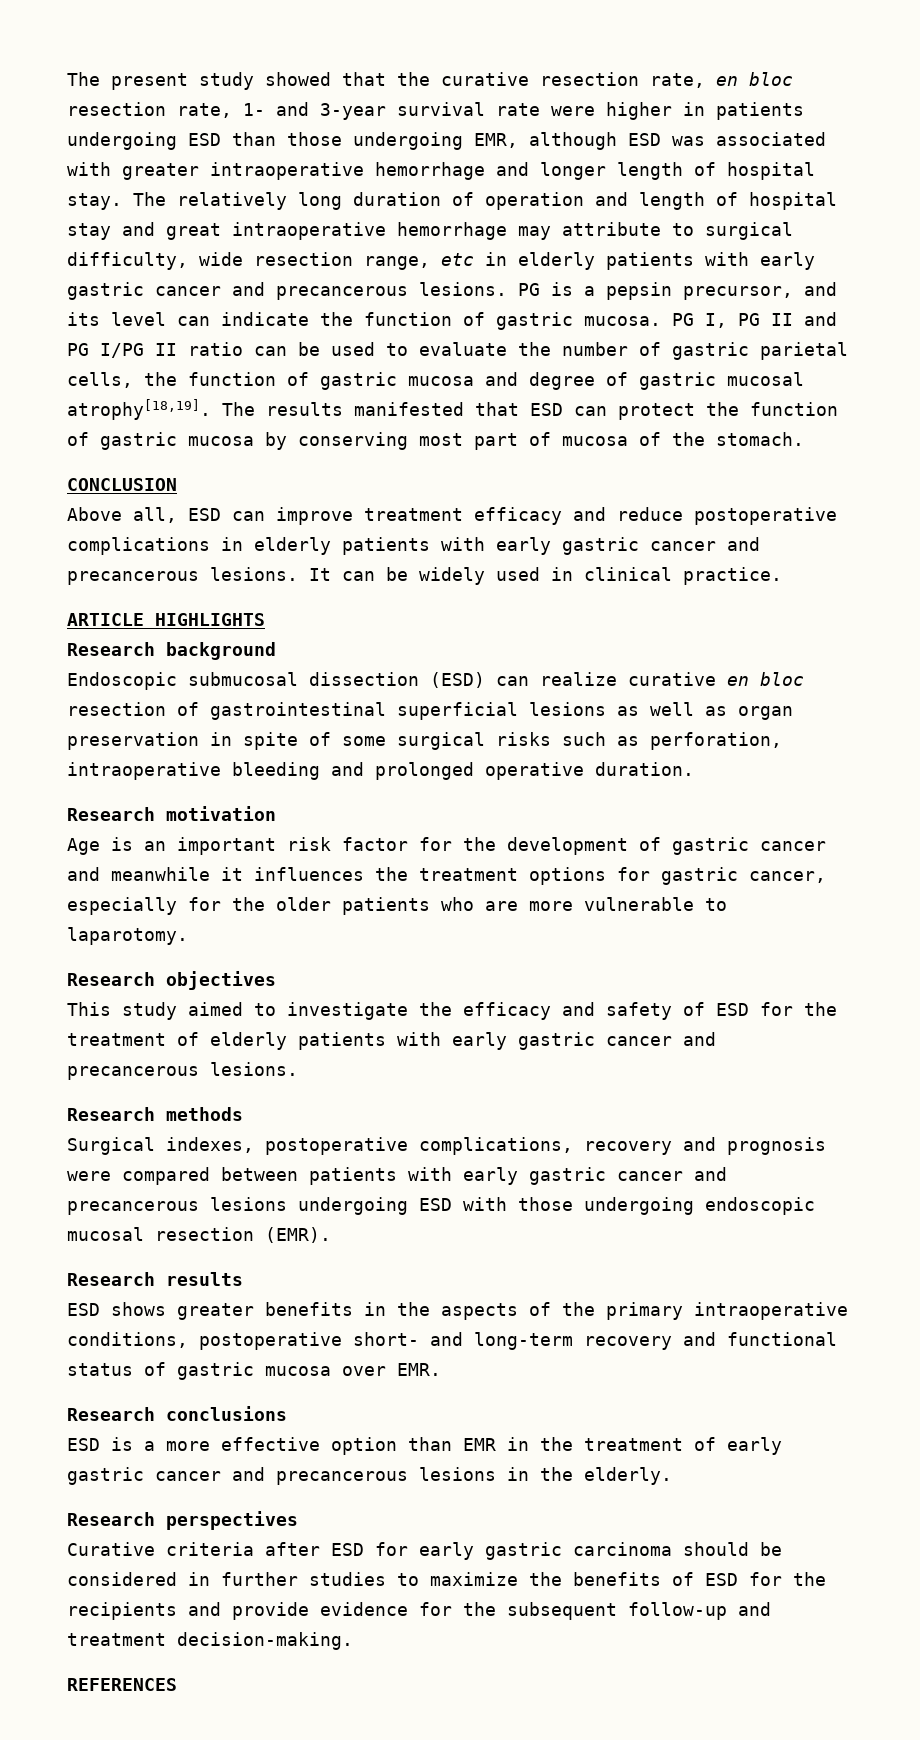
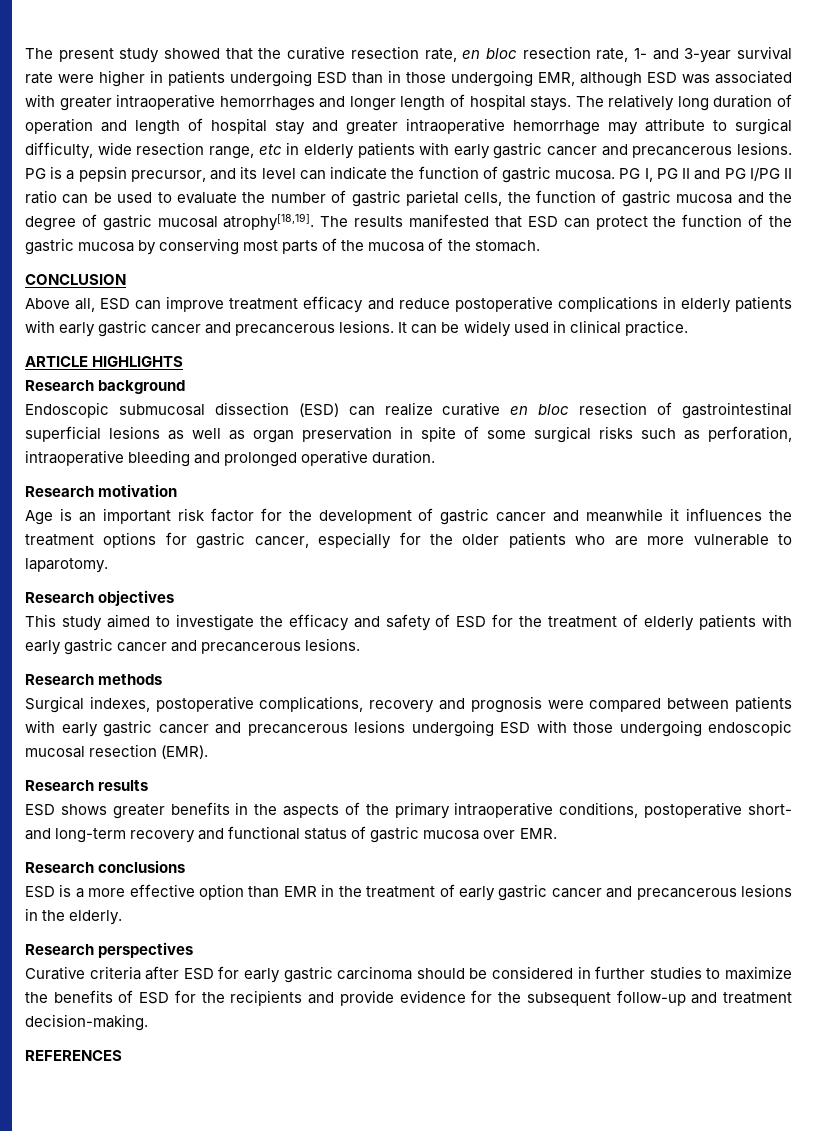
(276, 139) none -> [388,70,401,83] in
[375,162,485,180] hemorrhage -> [219,96,315,111] hemorrhages
[67,193,122,210] stay. -> [530,96,572,111] stays.
[166,223,221,240] great -> [346,120,398,135] greater
(518, 379) none -> [769,192,793,203] the
(89, 439) none -> [769,216,793,227] the
[474,432,551,450] part of -> [282,238,365,254] parts of the

